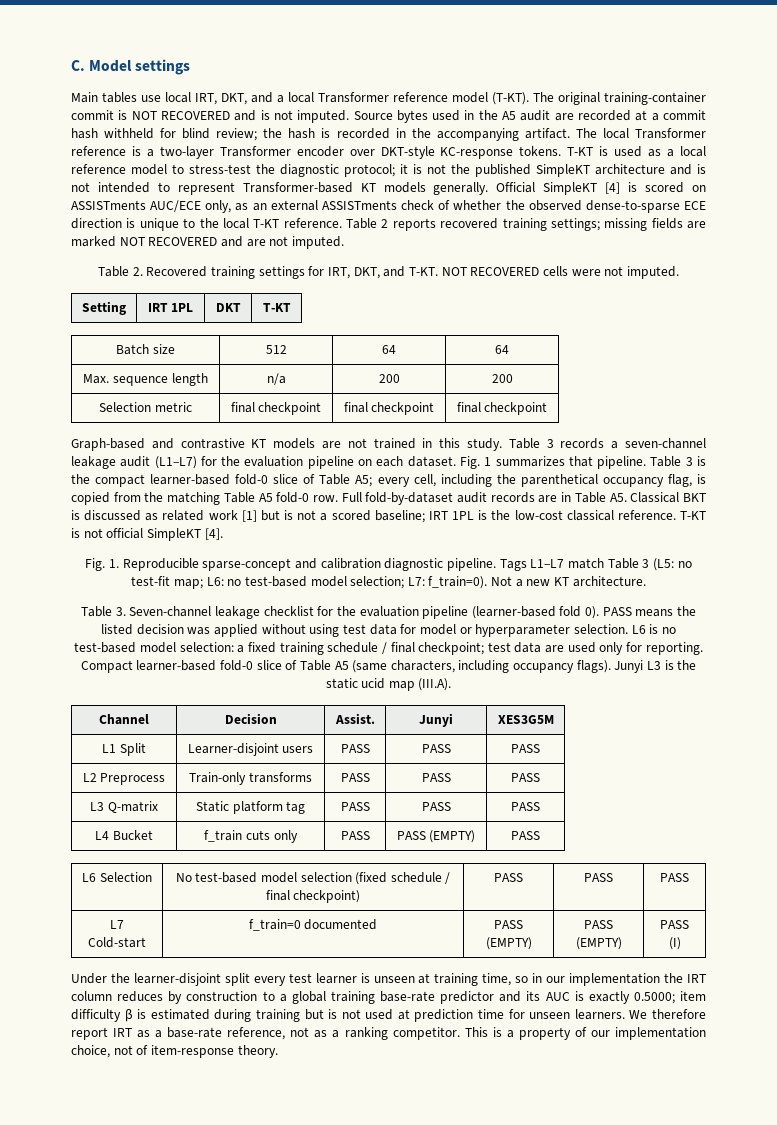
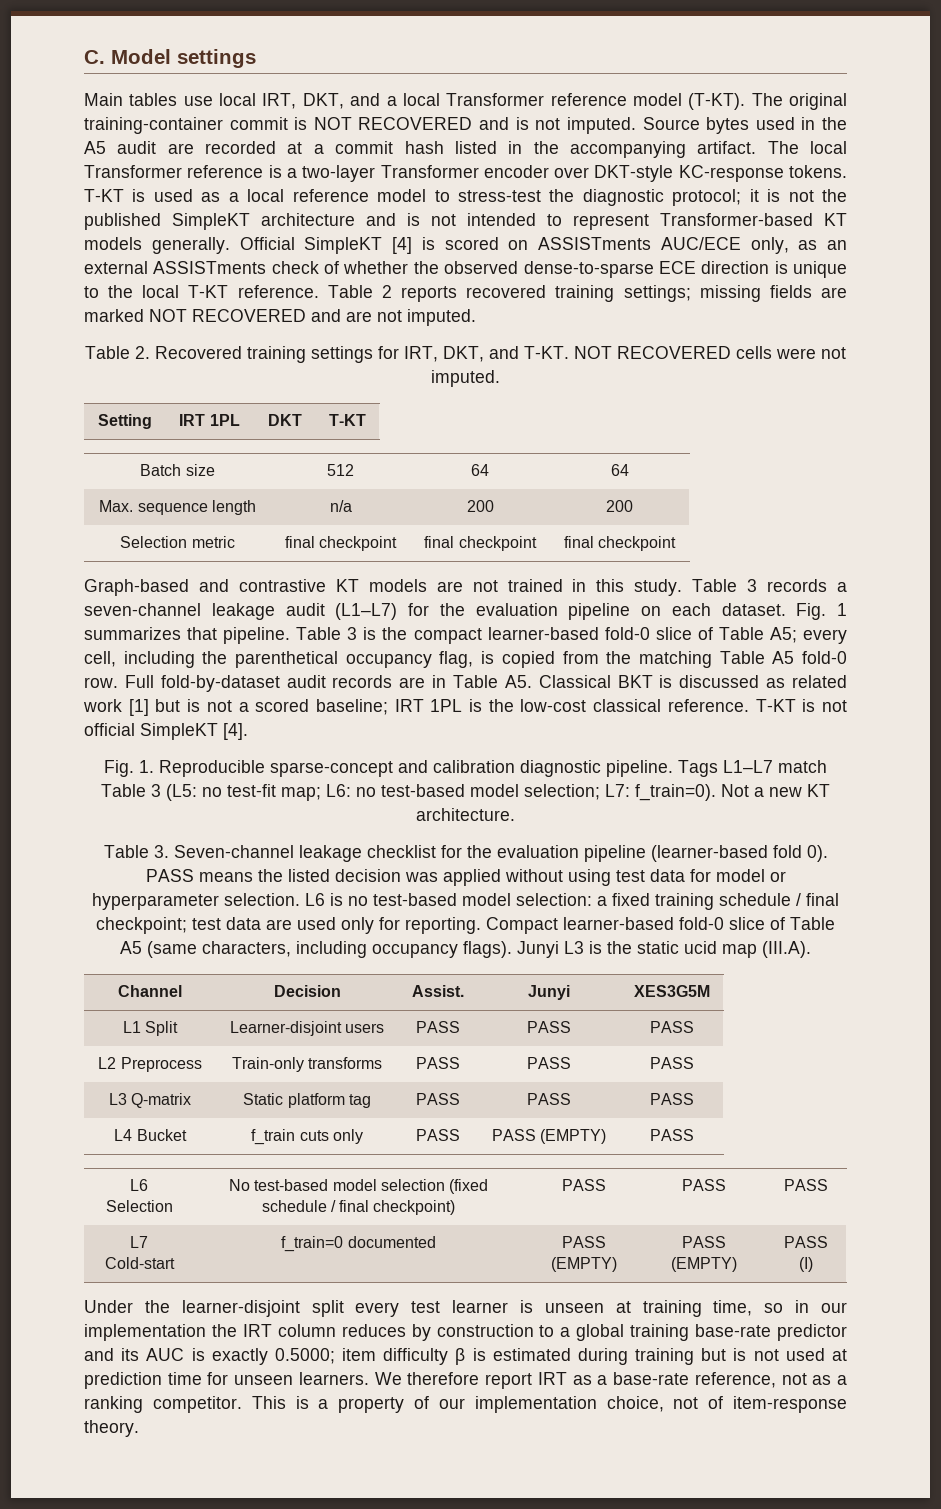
[104,128,390,141] withheld for blind review; the hash is recorded -> [454,141,497,154] listed

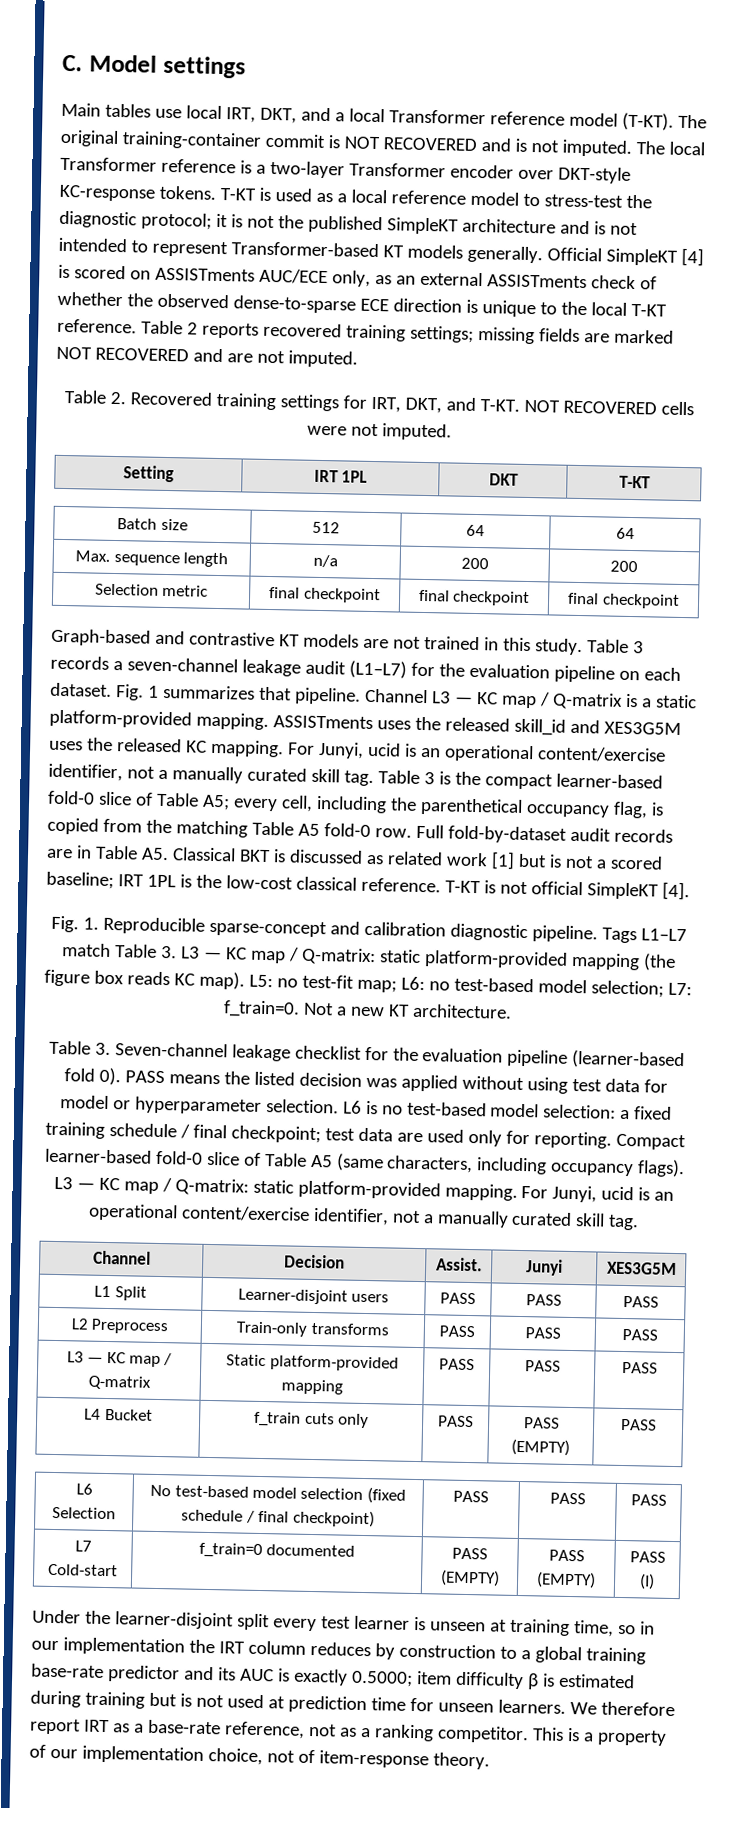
[642,117,848,134] [84,141,757,158] Source bytes used in the A5 audit are recorded at a commit hash listed in the accompanying artifact. -> (632, 148) none
(291, 635) none -> [364,688,697,710] [49,709,681,736] [49,737,666,763] [48,763,374,787] Channel L3 — KC map / Q-matrix is a static platform-provided mapping. ASSISTments uses the released skill_id and XES3G5M uses the released KC mapping. For Junyi, ucid is an operational content/exercise identifier, not a manually curated skill tag.
[151,784,197,801] 3 (L5: -> [161,945,676,971] [44,969,274,990] 3. L3 — KC map / Q-matrix: static platform-provided mapping (the figure box reads KC map). L5:
[635,784,716,801] f_train=0). -> [223,1000,301,1018] f_train=0.
[517,941,811,958] Junyi L3 is the static ucid map (III.A). -> [53,1176,675,1203] [87,1203,640,1231] L3 — KC map / Q-matrix: static platform-provided mapping. For Junyi, ucid is an operational content/exercise identifier, not a manually curated skill tag.
(127, 1099) none -> [87,1351,173,1368] — KC map /
[287,1093,371,1108] platform tag -> [269,1355,399,1372] [280,1379,343,1395] platform-provided mapping

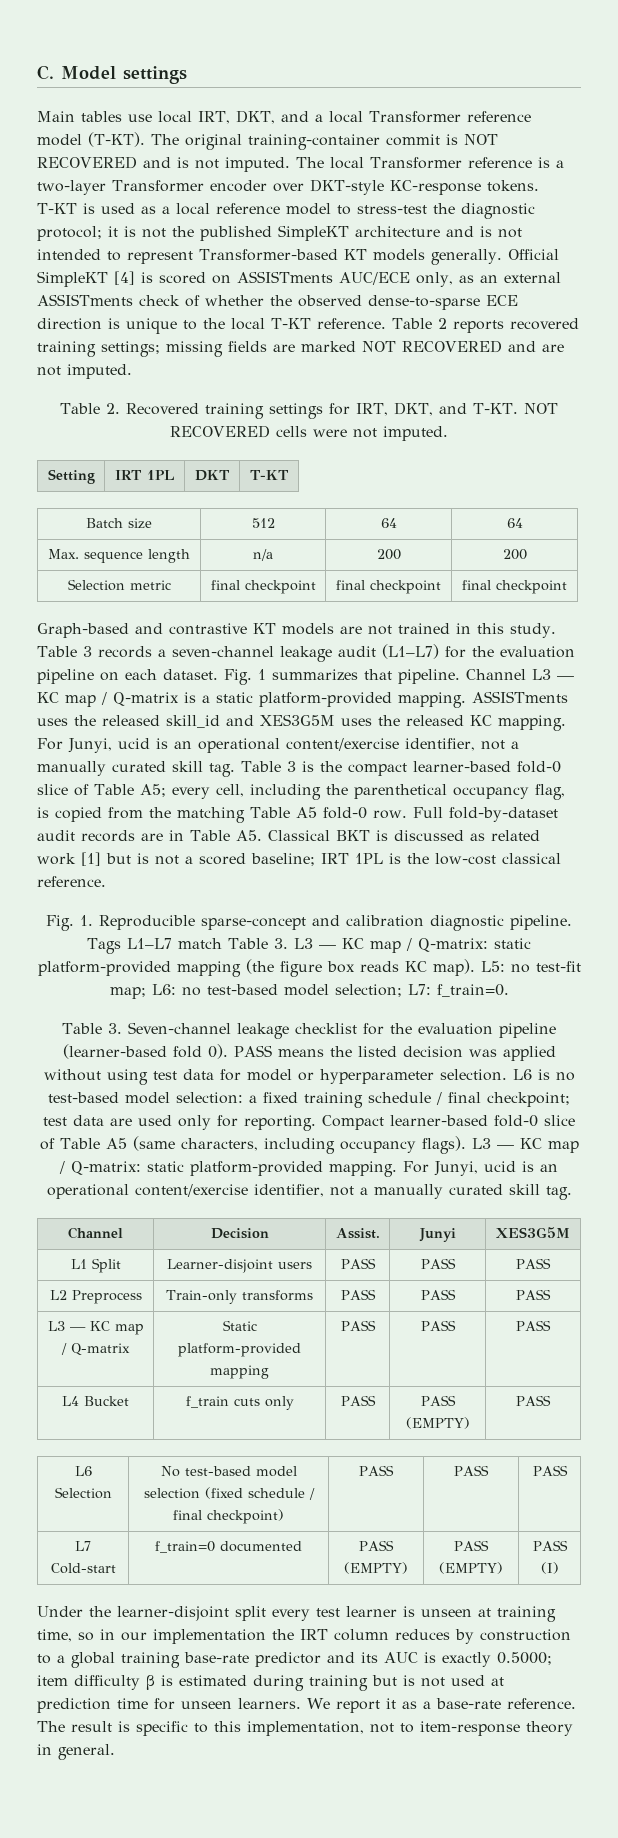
[444,880,690,901] T-KT is not official SimpleKT [4]. -> (106, 881) none
[303,1002,512,1019] Not a new KT architecture. -> (509, 990) none
[600,1701,675,1717] [30,1718,667,1746] [29,1744,490,1770] therefore report IRT as a base-rate reference, not as a ranking competitor. This is a property of our implementation choice, not of item-response theory. -> [335,1698,576,1713] [37,1721,573,1736] [37,1744,115,1760] report it as a base-rate reference. The result is specific to this implementation, not to item-response theory in general.

